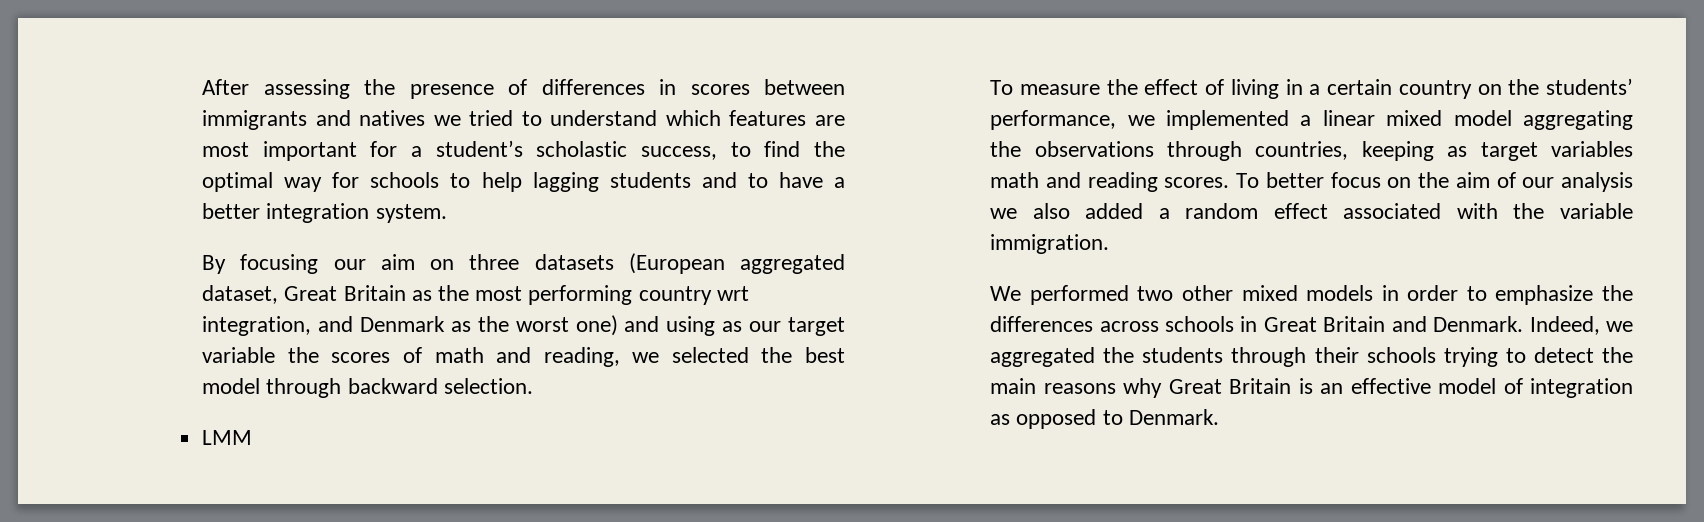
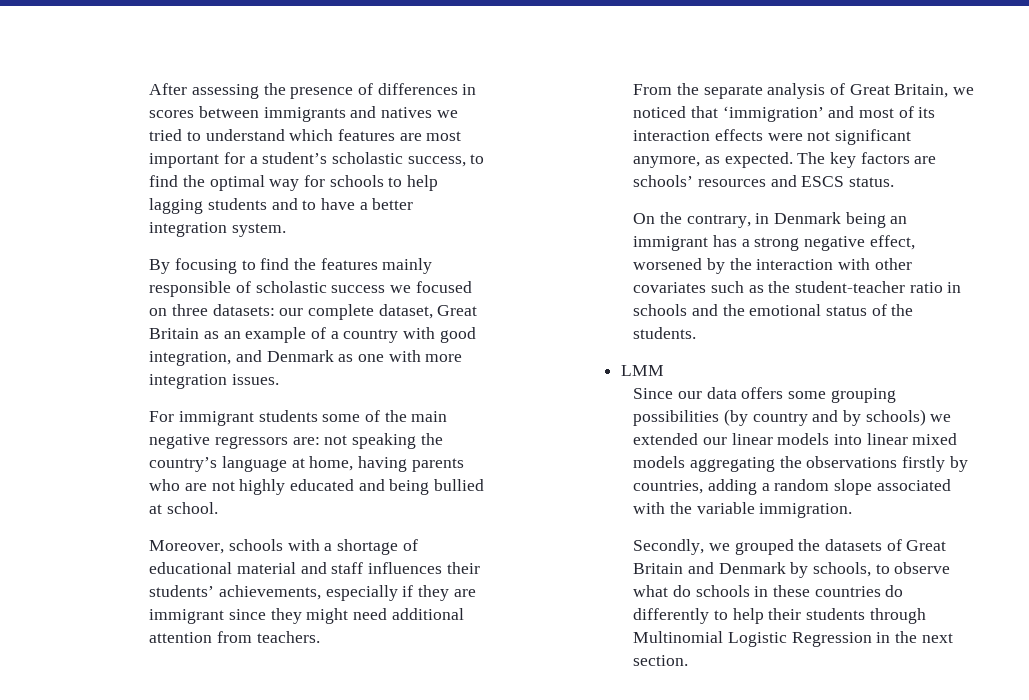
[333,253,845,274] [202,285,749,305] [202,315,845,336] [202,347,845,367] [202,378,533,398] [201,430,252,445] [990,78,1633,99] [990,110,1312,130] our aim on three datasets (European aggregated dataset, Great Britain as the most performing country wrt integration, and Denmark as the worst one) and using as our target variable the scores of math and reading, we selected the best model through backward selection. // LMM // To measure the effect of living in a certain country on the students’ performance, we implemented a -> [241,258,433,274] [149,281,472,297] [149,304,478,320] [149,327,476,343] [149,350,463,366] [149,374,279,389] [149,410,448,426] [149,433,443,449] [149,456,464,472] [149,479,485,495] [149,502,218,514] [149,539,418,555] [149,562,480,574] [149,585,476,601] [149,608,464,624] [149,631,320,643] [633,83,975,99] [633,106,936,122] [633,129,912,145] [633,152,937,168] [633,175,895,187] [633,212,908,228] [633,235,915,251] [633,258,912,274] [633,281,962,293] [633,304,914,316] [633,327,697,339] [620,365,664,376] [633,387,896,403] [633,409,952,426] [633,433,863,445] to find the features mainly responsible of scholastic success we focused on three datasets: our complete dataset, Great Britain as an example of a country with good integration, and Denmark as one with more integration issues. // For immigrant students some of the main negative regressors are: not speaking the country’s language at home, having parents who are not highly educated and being bullied at school. // Moreover, schools with a shortage of educational material and staff influences their students’ achievements, especially if they are immigrant since they might need additional attention from teachers. // From the separate analysis of Great Britain, we noticed that ‘immigration’ and most of its interaction effects were not significant anymore, as expected. The key factors are schools’ resources and ESCS status. // On the contrary, in Denmark being an immigrant has a strong negative effect, worsened by the interaction with other covariates such as the student-teacher ratio in schools and the emotional status of the students. // LMM // Since our data offers some grouping possibilities (by country and by schools) we extended our linear models into
[1453,110,1512,126] model -> [633,456,686,468] models
[1166,141,1633,161] [990,172,1633,192] [990,203,1144,219] through countries, keeping as target variables math and reading scores. To better focus on the aim of our analysis we also added -> [902,456,968,472] [633,479,757,495] firstly by countries, adding
[1273,203,1328,219] effect -> [834,479,873,495] slope
[990,285,1633,305] [990,316,1633,335] [990,347,1633,367] [990,378,1633,398] [990,409,1219,429] We performed two other mixed models in order to emphasize the differences across schools in Great Britain and Denmark. Indeed, we aggregated the students through their schools trying to detect the main reasons why Great Britain is an effective model of integration as opposed to Denmark. -> [633,539,947,555] [633,562,951,578] [633,585,904,597] [633,608,926,624] [633,631,953,647] [633,655,689,666] Secondly, we grouped the datasets of Great Britain and Denmark by schools, to observe what do schools in these countries do differently to help their students through Multinomial Logistic Regression in the next section.

